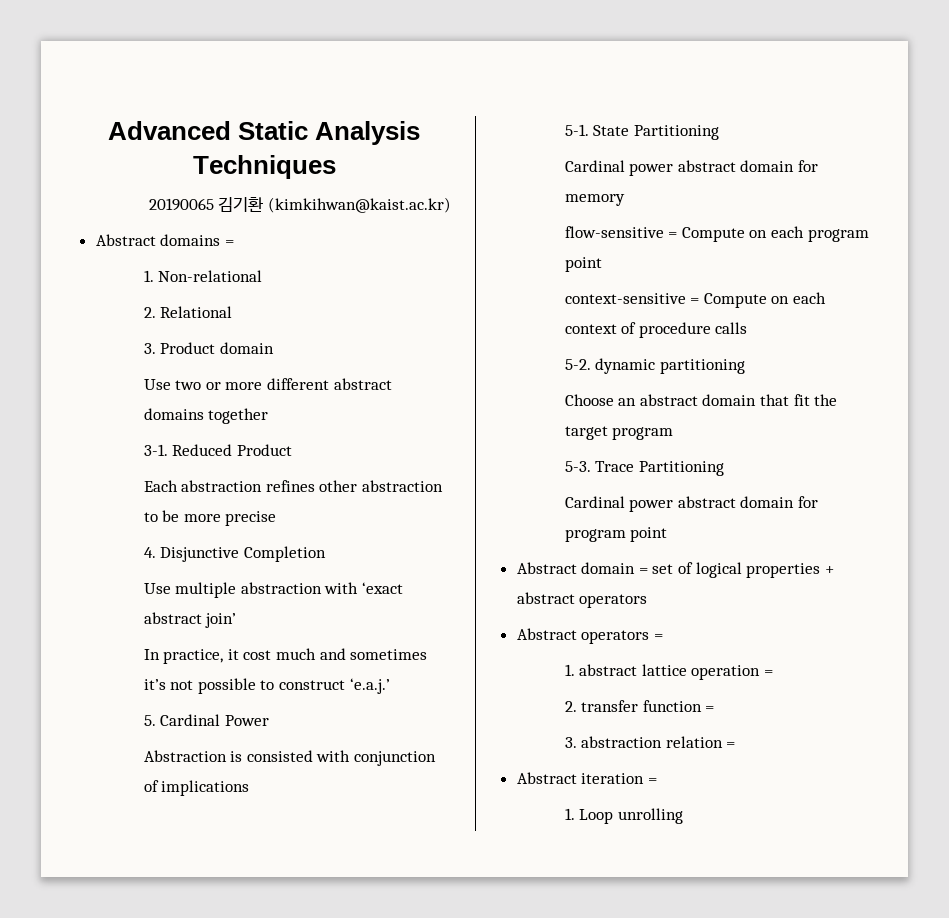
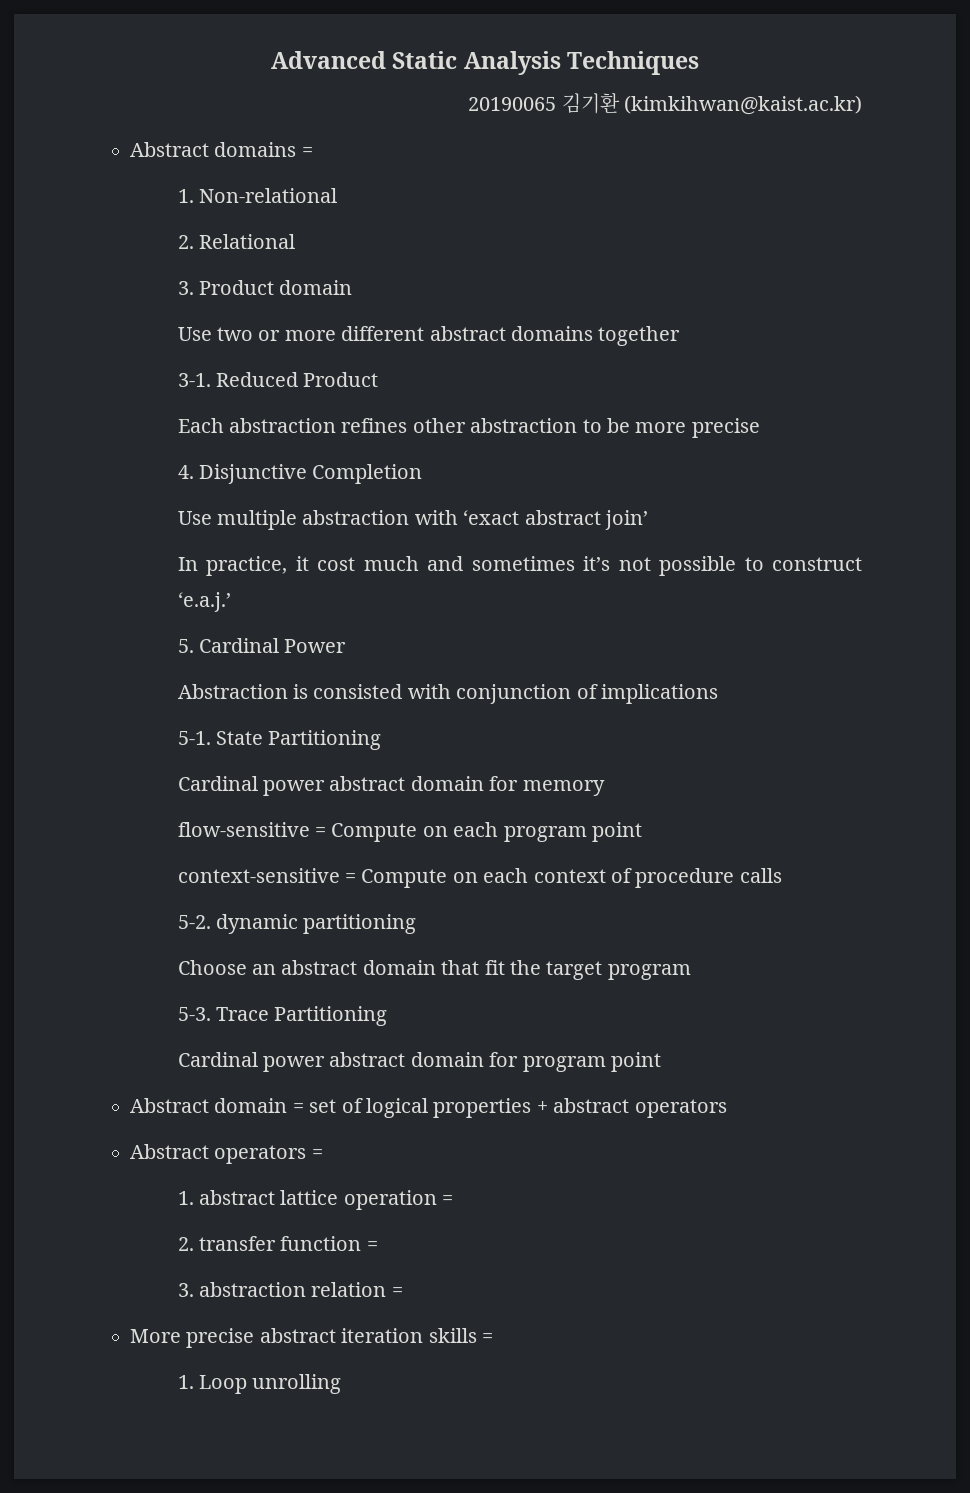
[516,772,645,784] Abstract iteration -> [130,1328,477,1348] More precise abstract iteration skills

